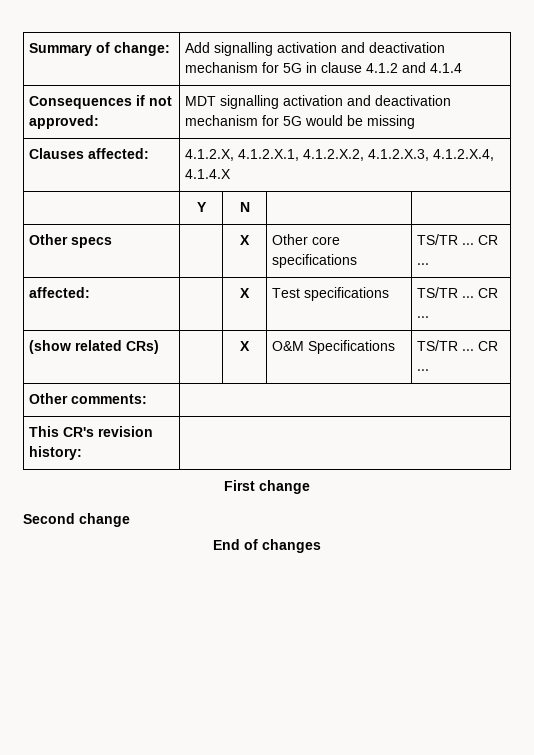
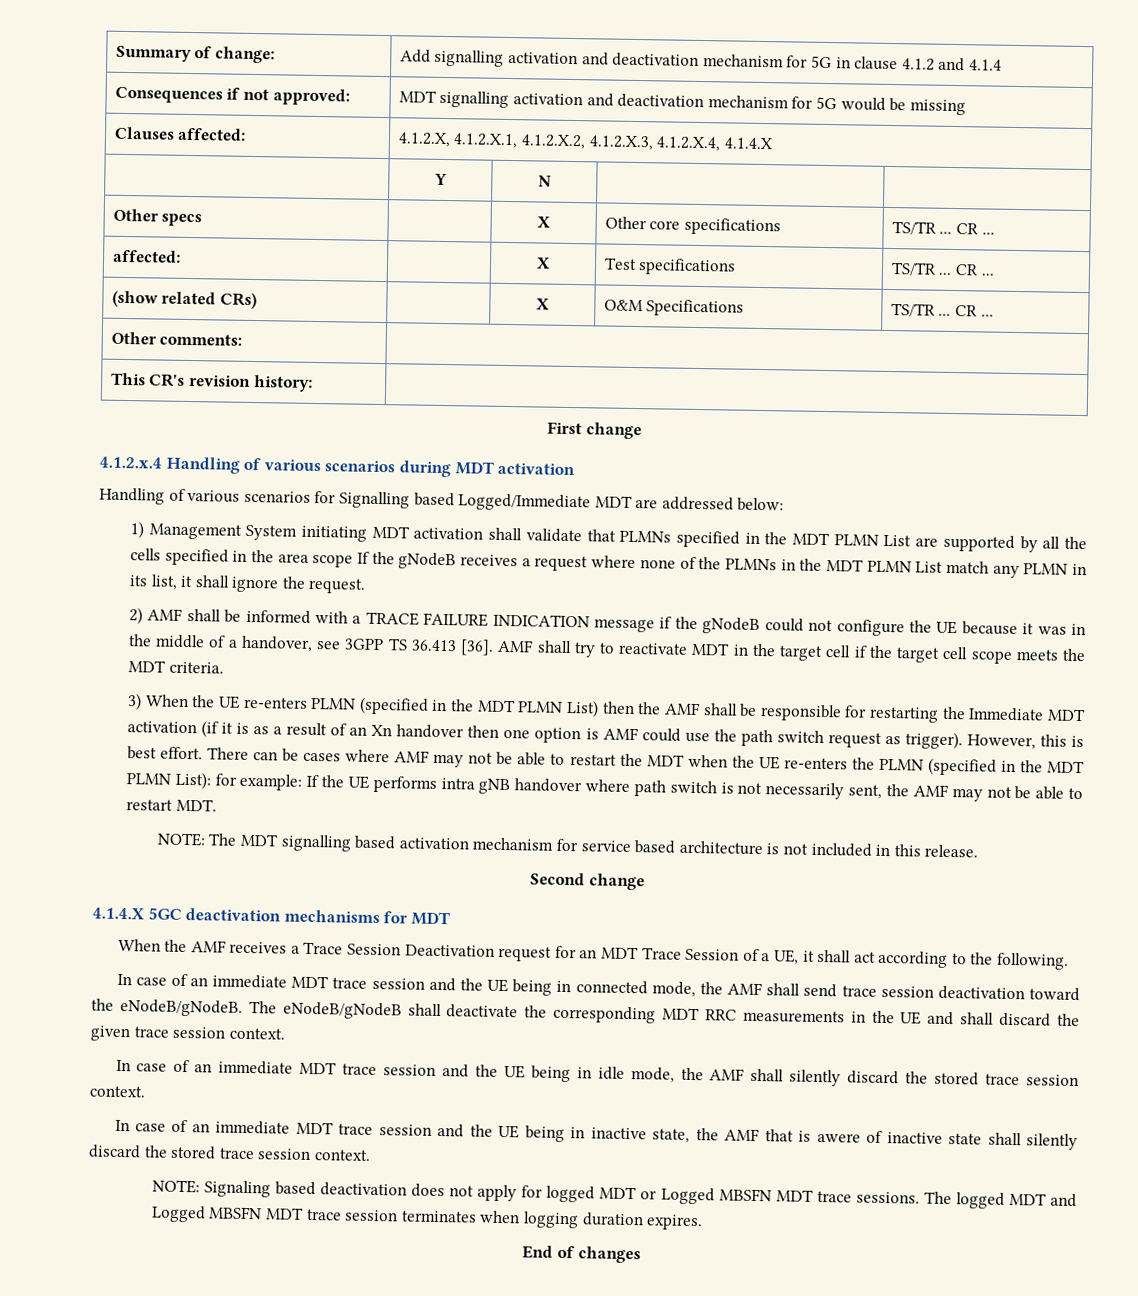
[23,513,130,527] Second change -> [99,456,576,478] [99,487,785,512] [129,521,1087,553] [129,548,1087,579] [128,574,367,594] [128,607,1086,637] [127,634,1086,664] [127,660,224,674] [126,693,1086,723] [126,720,1085,750] [126,746,1086,776] [125,771,1083,802] [125,798,217,812] [156,832,979,858] [530,872,645,891] [92,907,450,926] [117,938,1070,970] [116,973,1080,1002] [91,998,1080,1027] [90,1025,285,1042] [115,1059,1080,1087] [89,1085,146,1098] [114,1119,1078,1151] [88,1144,371,1161] [151,1179,1077,1209] [150,1205,704,1231] 4.1.2.x.4 Handling of various scenarios during MDT activation // Handling of various scenarios for Signalling based Logged/Immediate MDT are addressed below: // 1) Management System initiating MDT activation shall validate that PLMNs specified in the MDT PLMN List are supported by all the cells specified in the area scope If the gNodeB receives a request where none of the PLMNs in the MDT PLMN List match any PLMN in its list, it shall ignore the request. // 2) AMF shall be informed with a TRACE FAILURE INDICATION message if the gNodeB could not configure the UE because it was in the middle of a handover, see 3GPP TS 36.413 [36]. AMF shall try to reactivate MDT in the target cell if the target cell scope meets the MDT criteria. // 3) When the UE re-enters PLMN (specified in the MDT PLMN List) then the AMF shall be responsible for restarting the Immediate MDT activation (if it is as a result of an Xn handover then one option is AMF could use the path switch request as trigger). However, this is best effort. There can be cases where AMF may not be able to restart the MDT when the UE re-enters the PLMN (specified in the MDT PLMN List): for example: If the UE performs intra gNB handover where path switch is not necessarily sent, the AMF may not be able to restart MDT. // NOTE: The MDT signalling based activation mechanism for service based architecture is not included in this release. // Second change // 4.1.4.X 5GC deactivation mechanisms for MDT // When the AMF receives a Trace Session Deactivation request for an MDT Trace Session of a UE, it shall act according to the following. // In case of an immediate MDT trace session and the UE being in connected mode, the AMF shall send trace session deactivation toward the eNodeB/gNodeB. The eNodeB/gNodeB shall deactivate the corresponding MDT RRC measurements in the UE and shall discard the given trace session context. // In case of an immediate MDT trace session and the UE being in idle mode, the AMF shall silently discard the stored trace session context. // In case of an immediate MDT trace session and the UE being in inactive state, the AMF that is awere of inactive state shall silently discard the stored trace session context. // NOTE: Signaling based deactivation does not apply for logged MDT or Logged MBSFN MDT trace sessions. The logged MDT and Logged MBSFN MDT trace session terminates when logging duration expires.

